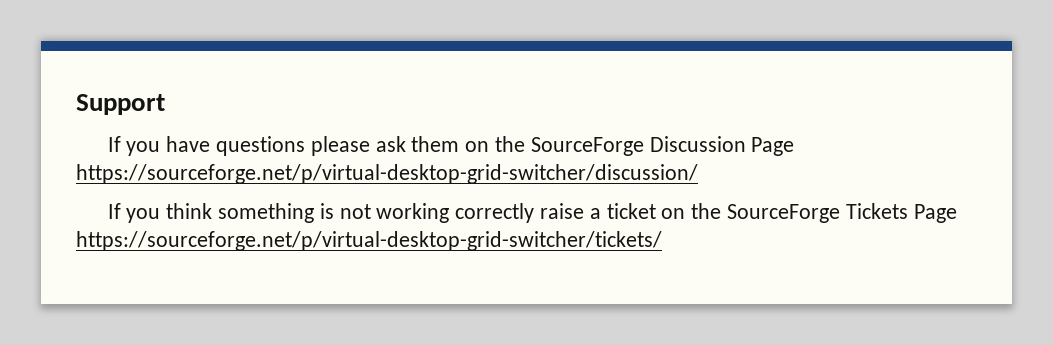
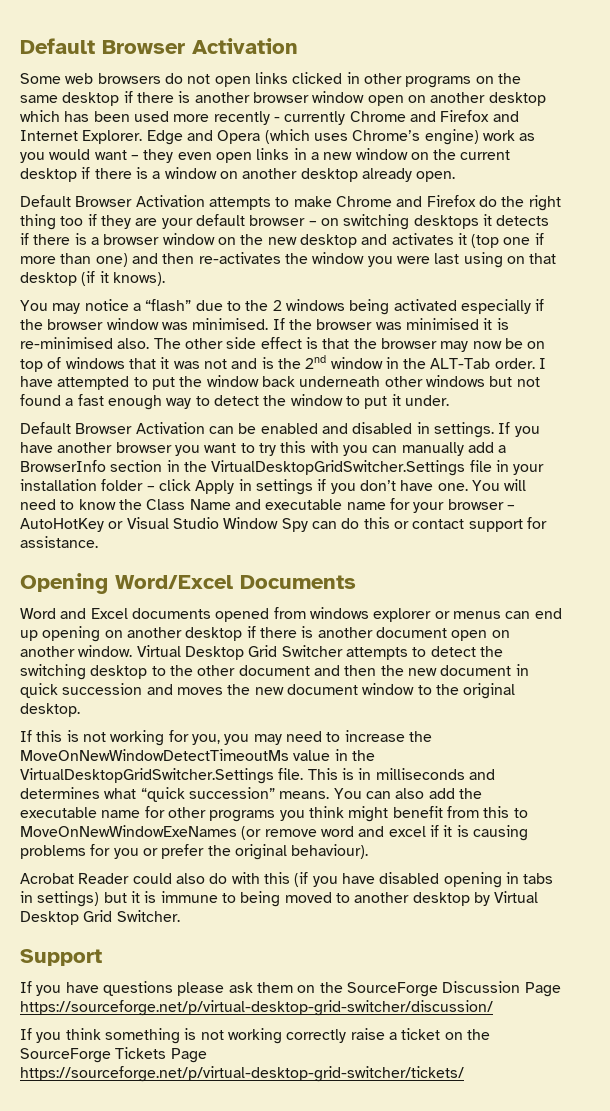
(76, 104) none -> [20,38,298,54] [20,72,521,88] [20,91,546,106] [20,110,519,125] [20,129,536,145] [20,148,511,163] [20,167,456,182] [20,195,561,211] [20,214,550,230] [20,233,544,248] [20,252,557,268] [20,271,165,286] [20,299,545,315] [20,318,509,330] [20,337,546,352] [20,355,547,372] [20,375,540,390] [20,394,449,410] [20,422,540,438] [20,441,507,456] [20,460,545,476] [20,479,527,495] [20,498,515,513] [20,517,547,532] [20,536,98,548] [20,573,356,594] [20,607,562,622] [20,626,510,642] [20,645,503,660] [20,664,529,680] [20,683,516,699] [20,703,80,717] [20,730,432,746] [20,749,375,761] [20,768,495,784] [20,787,482,802] [20,806,528,822] [20,825,528,841] [20,844,369,860] [20,872,554,888] [20,891,539,907] [20,910,180,925] Default Browser Activation // Some web browsers do not open links clicked in other programs on the same desktop if there is another browser window open on another desktop which has been used more recently - currently Chrome and Firefox and Internet Explorer. Edge and Opera (which uses Chrome’s engine) work as you would want – they even open links in a new window on the current desktop if there is a window on another desktop already open. // Default Browser Activation attempts to make Chrome and Firefox do the right thing too if they are your default browser – on switching desktops it detects if there is a browser window on the new desktop and activates it (top one if more than one) and then re-activates the window you were last using on that desktop (if it knows). // You may notice a “flash” due to the 2 windows being activated especially if the browser window was minimised. If the browser was minimised it is re-minimised also. The other side effect is that the browser may now be on top of windows that it was not and is the 2nd window in the ALT-Tab order. I have attempted to put the window back underneath other windows but not found a fast enough way to detect the window to put it under. // Default Browser Activation can be enabled and disabled in settings. If you have another browser you want to try this with you can manually add a BrowserInfo section in the VirtualDesktopGridSwitcher.Settings file in your installation folder – click Apply in settings if you don’t have one. You will need to know the Class Name and executable name for your browser – AutoHotKey or Visual Studio Window Spy can do this or contact support for assistance. // Opening Word/Excel Documents // Word and Excel documents opened from windows explorer or menus can end up opening on another desktop if there is another document open on another window. Virtual Desktop Grid Switcher attempts to detect the switching desktop to the other document and then the new document in quick succession and moves the new document window to the original desktop. // If this is not working for you, you may need to increase the MoveOnNewWindowDetectTimeoutMs value in the VirtualDesktopGridSwitcher.Settings file. This is in milliseconds and determines what “quick succession” means. You can also add the executable name for other programs you think might benefit from this to MoveOnNewWindowExeNames (or remove word and excel if it is causing problems for you or prefer the original behaviour). // Acrobat Reader could also do with this (if you have disabled opening in tabs in settings) but it is immune to being moved to another desktop by Virtual Desktop Grid Switcher. //

